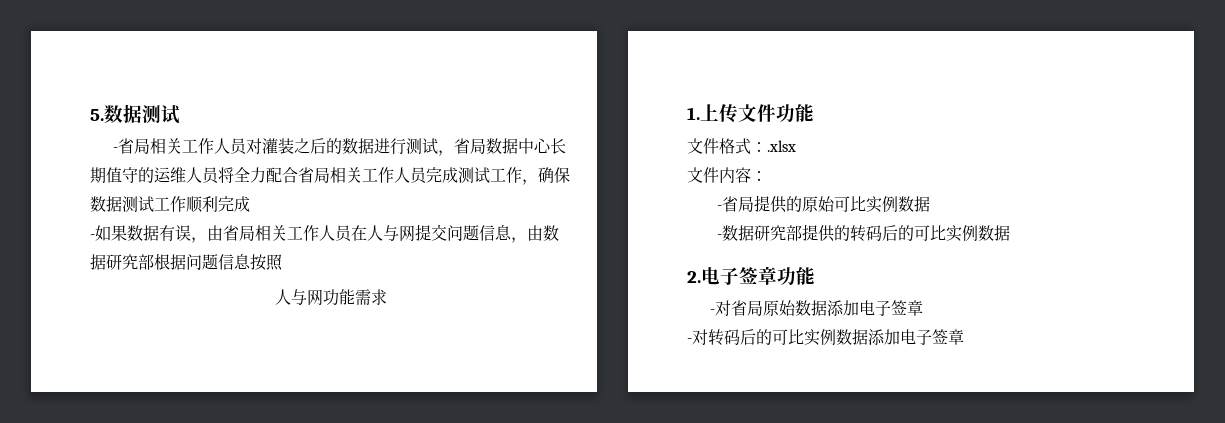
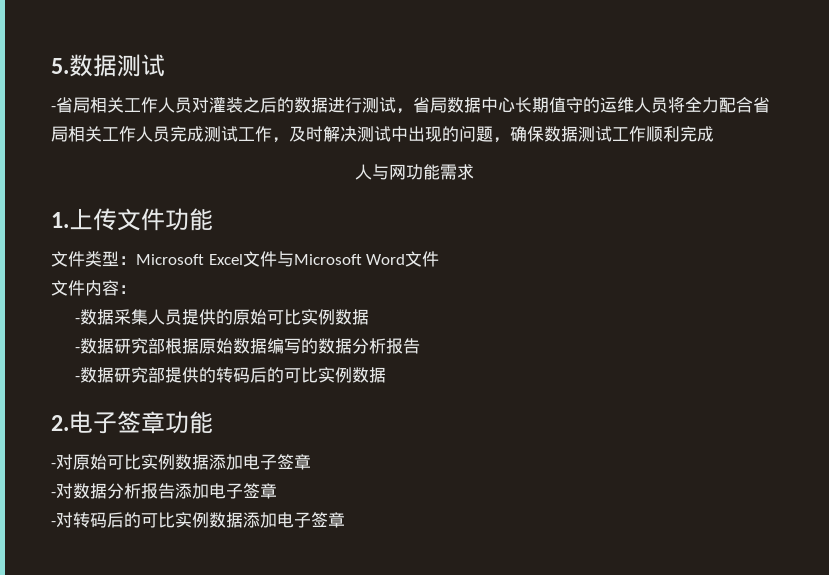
(538, 182) none -> [289,126,510,143] 及时解决测试中出现的问题，
[90,224,559,243] [90,253,283,271] // -如果数据有误，由省局相关工作人员在人与网提交问题信息，由数据研究部根据问题信息按照 -> (714, 134) none
[719,138,796,154] 格式：.xlsx -> [85,251,440,267] 类型：Microsoft Excel文件与Microsoft Word文件
[721,196,754,212] 省局 -> [80,309,183,325] 数据采集人员
(930, 204) none -> [75,338,421,354] // -数据研究部根据原始数据编写的数据分析报告
[731,300,924,316] 省局原始数据添加电子签章 -> [73,454,311,470] [51,483,277,499] 原始可比实例数据添加电子签章 // -对数据分析报告添加电子签章

